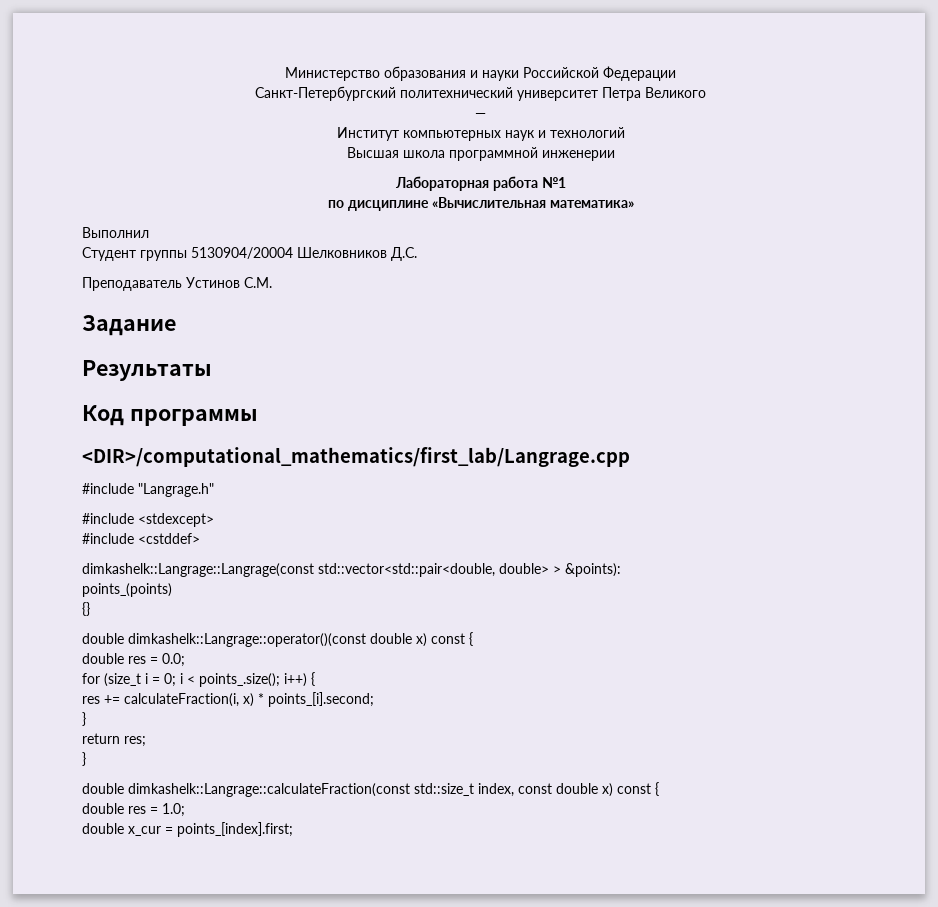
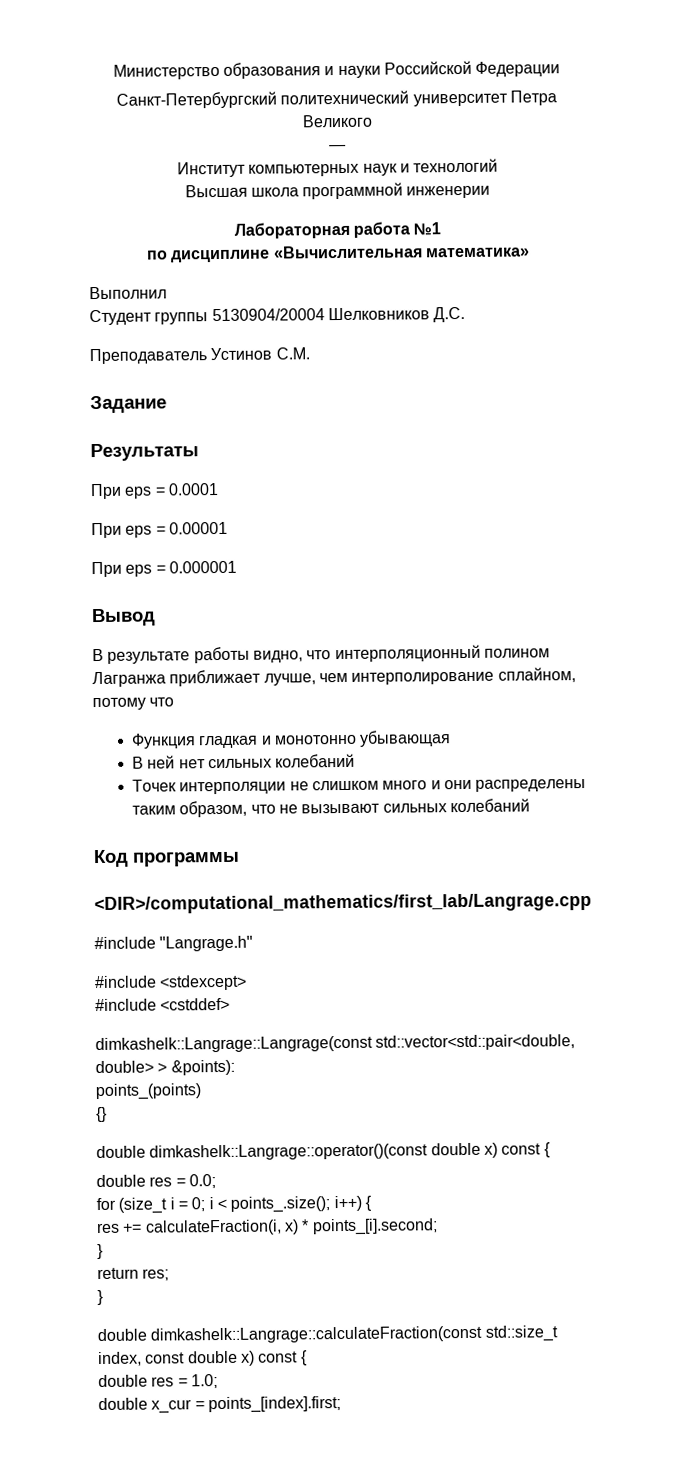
(212, 370) none -> [90,483,219,500] [91,521,228,539] [91,560,237,578] [91,608,156,627] [92,644,550,664] [92,667,576,688] [92,697,175,711] [130,730,452,749] [131,753,356,769] [131,778,587,795] [131,798,530,818] // При eps = 0.0001 // При eps = 0.00001 // При eps = 0.000001 // Вывод // В результате работы видно, что интерполяционный полином Лагранжа приближает лучше, чем интерполирование сплайном, потому что // Функция гладкая и монотонно убывающая // В ней нет сильных колебаний // Точек интерполяции не слишком много и они распределены таким образом, что не вызывают сильных колебаний

